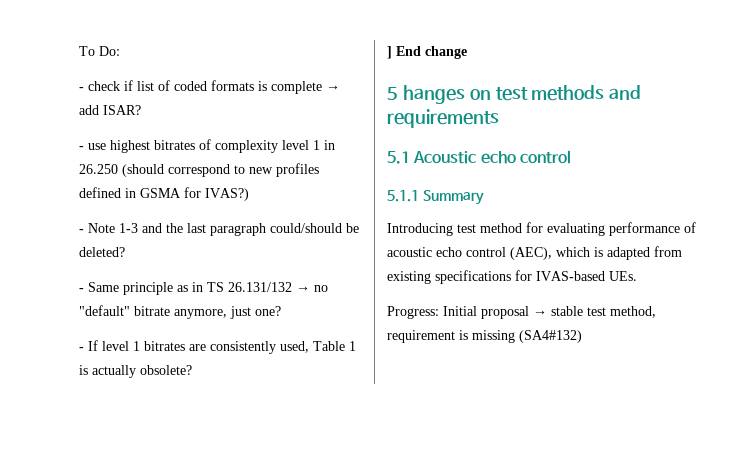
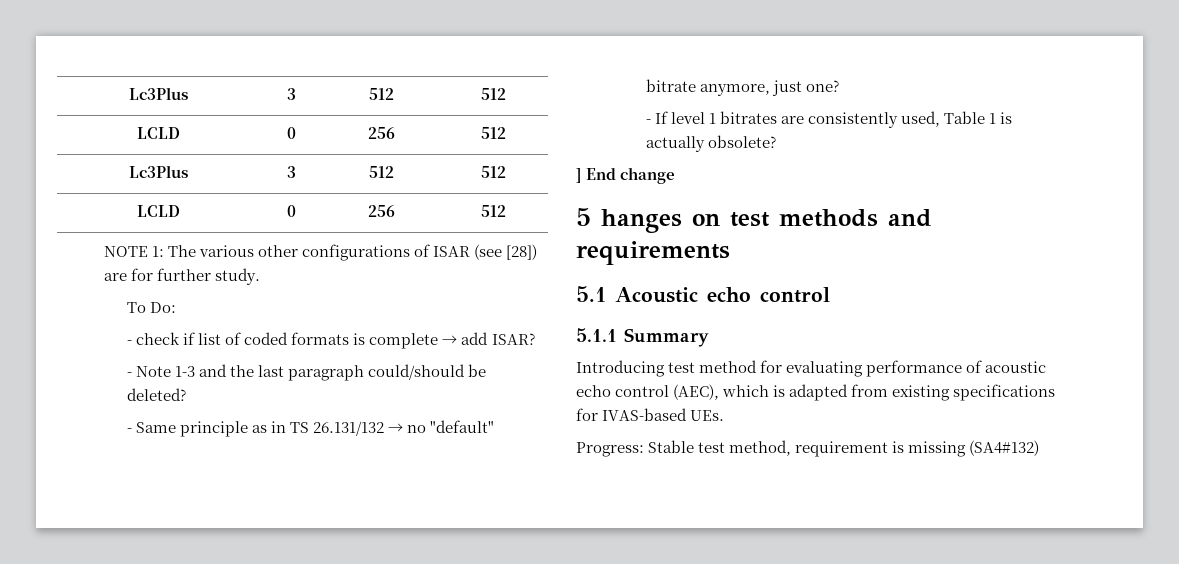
(78, 51) none -> [128,87,188,100] [286,88,296,100] [368,88,394,100] [480,88,506,100] [136,127,180,139] [286,127,296,139] [367,127,395,139] [480,127,506,139] [128,165,188,178] [286,166,296,178] [368,166,394,178] [480,166,506,178] [136,205,180,217] [286,205,296,217] [367,205,395,217] [480,205,506,217] [103,244,538,261] [103,268,260,285] Lc3Plus | 3 | 512 | 512 // LCLD | 0 | 256 | 512 // Lc3Plus | 3 | 512 | 512 // LCLD | 0 | 256 | 512 // NOTE 1: The various other configurations of ISAR (see [28]) are for further study. //
[78,139,335,153] [78,163,319,177] [78,187,249,201] // - use highest bitrates of complexity level 1 in 26.250 (should correspond to new profiles defined in GSMA for IVAS?) -> (535, 339) none
[443,306,583,319] Initial proposal → stable -> [648,440,695,453] Stable

